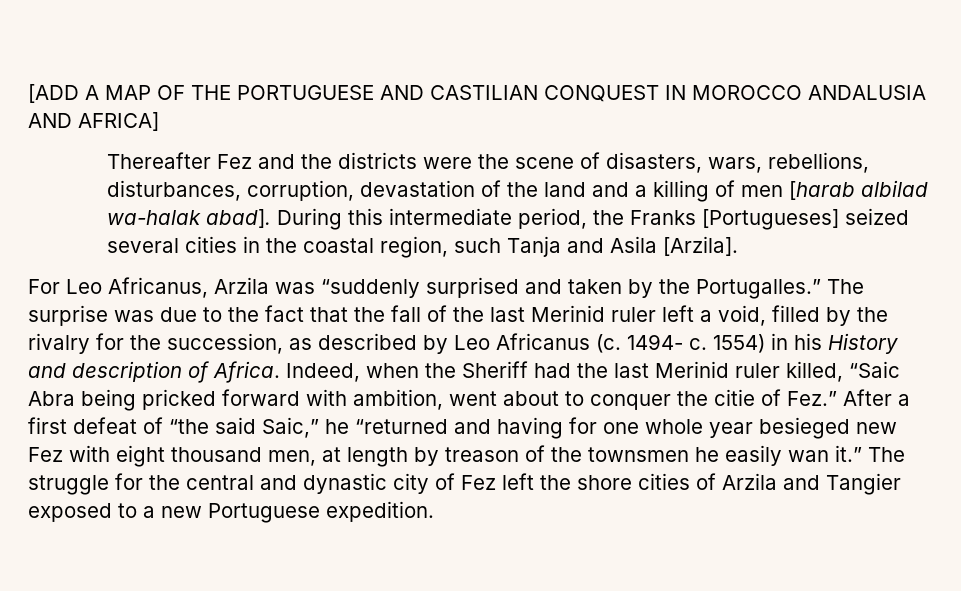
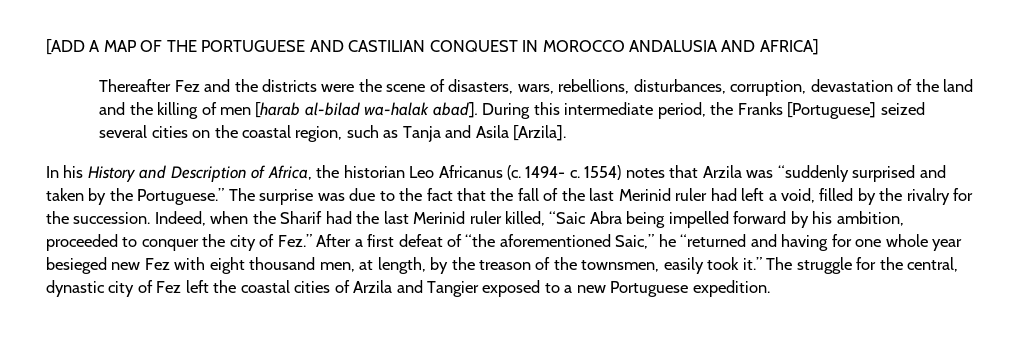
[635,185,648,197] a -> [129,102,153,115] the
[861,180,929,197] albilad -> [304,102,360,116] al-bilad
[702,209,840,230] [Portugueses] -> [787,102,877,119] [Portuguese]
[243,236,261,253] in -> [192,130,211,138] on
(502, 245) none -> [383,130,399,138] as
[28,277,208,298] For Leo Africanus, -> [46,165,699,182] In his History and Description of Africa, the historian Leo Africanus (c. 1494- c. 1554) notes that
[696,279,821,299] Portugalles.” -> [137,188,225,205] Portuguese.”
(656, 314) none -> [710,188,737,201] had
[167,333,898,354] [28,361,280,383] succession, as described by Leo Africanus (c. 1494- c. 1554) in his History and description of Africa. -> [73,212,151,224] succession.
[462,361,528,378] Sheriff -> [280,211,323,224] Sharif
[142,389,559,410] pricked forward with ambition, went about -> [668,211,904,228] [46,234,118,251] impelled forward by his ambition, proceeded
[714,389,755,406] citie -> [229,235,256,251] city
[215,417,256,434] said -> [499,234,611,247] aforementioned
[347,445,829,467] length by treason of the townsmen he easily wan -> [377,257,740,274] length, by the treason of the townsmen, easily took
[186,475,297,490] central and -> [907,257,959,272] central,
[577,475,632,490] shore -> [240,280,290,293] coastal

